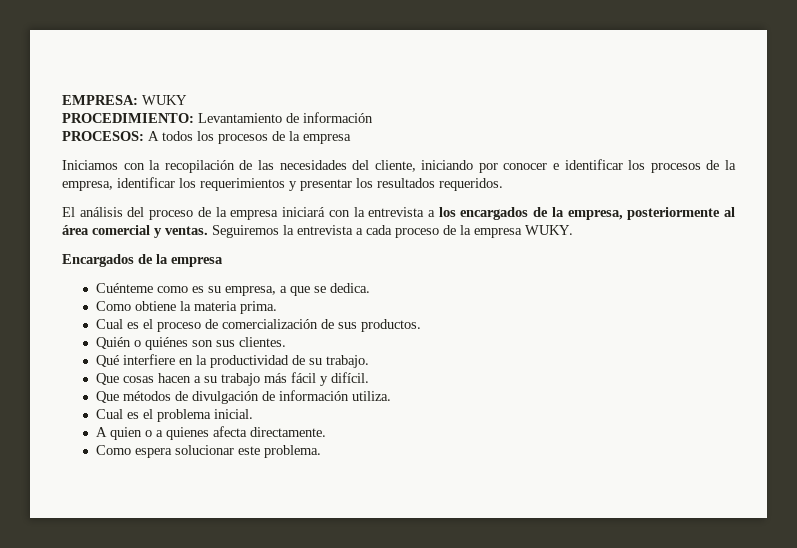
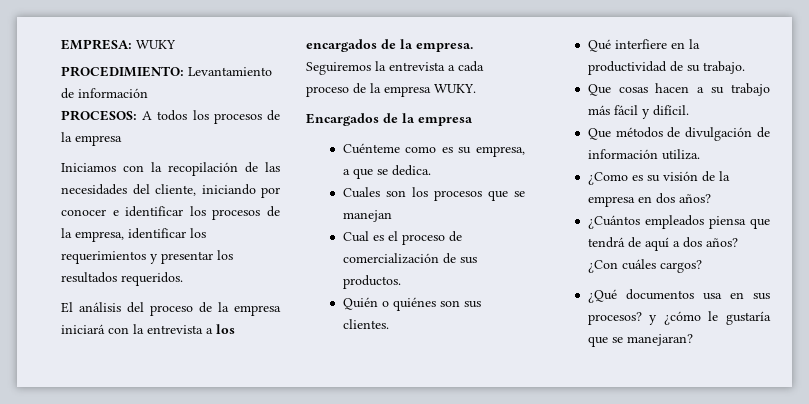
[567,207,735,220] [62,225,208,238] empresa, posteriormente al área comercial y ventas. -> [416,43,473,52] empresa.
[96,301,278,314] Como obtiene la materia prima. -> [342,187,525,201] [342,210,392,222] Cuales son los procesos que se manejan
[96,409,254,422] [96,426,327,440] [96,445,322,458] Cual es el problema inicial. // A quien o a quienes afecta directamente. // Como espera solucionar este problema. -> [587,171,730,185] [587,193,711,207] [587,215,770,229] [587,237,738,251] [587,259,702,273] [587,289,770,303] [587,311,771,325] [587,334,693,347] ¿Como es su visión de la empresa en dos años? // ¿Cuántos empleados piensa que tendrá de aquí a dos años? ¿Con cuáles cargos? // ¿Qué documentos usa en sus procesos? y ¿cómo le gustaría que se manejaran?

